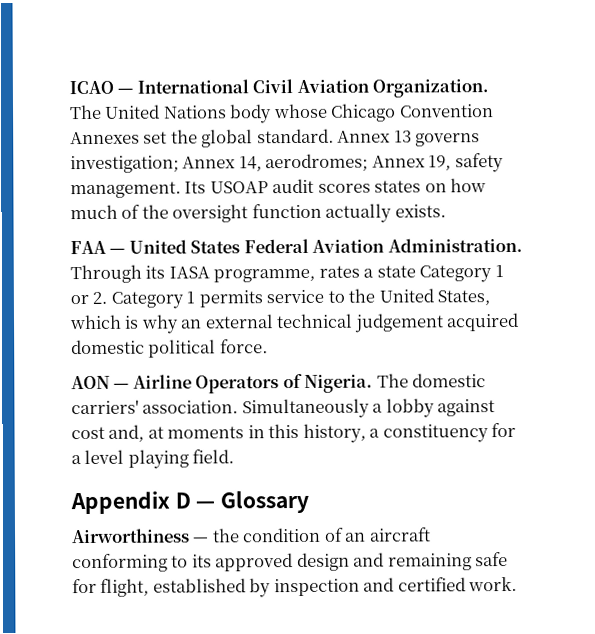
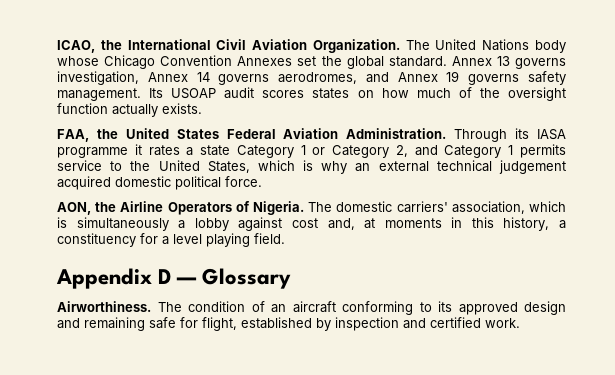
[69,80,134,95] ICAO — -> [57,40,122,53] ICAO, the
[70,153,452,174] investigation; Annex 14, aerodromes; Annex 19, -> [57,71,520,85] investigation, Annex 14 governs aerodromes, and Annex 19 governs
[70,240,126,255] FAA — -> [57,129,118,142] FAA, the
[213,268,316,283] programme, -> [57,144,142,158] programme it
[92,291,108,304] 2. -> [332,145,438,158] Category 2, and
[71,375,130,390] AON — -> [57,202,117,215] AON, the
[142,398,370,419] association. Simultaneously -> [451,201,566,214] [57,217,169,231] association, which is simultaneously
[71,528,240,544] Airworthiness — the -> [57,301,182,312] Airworthiness. The

